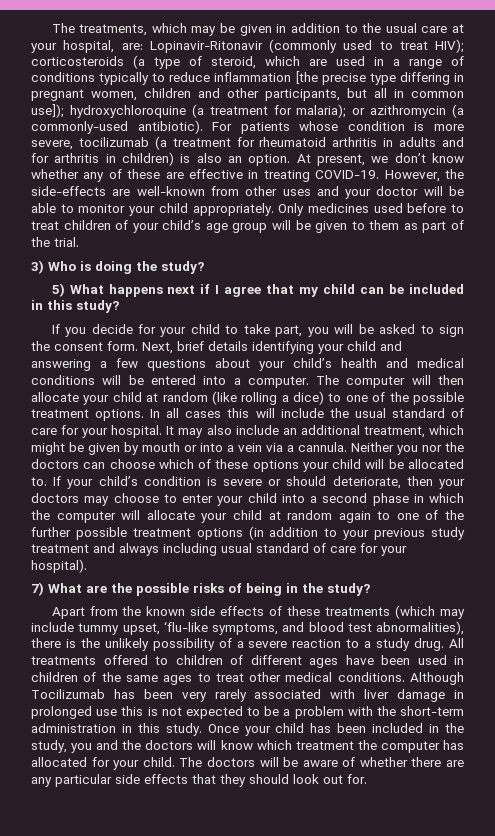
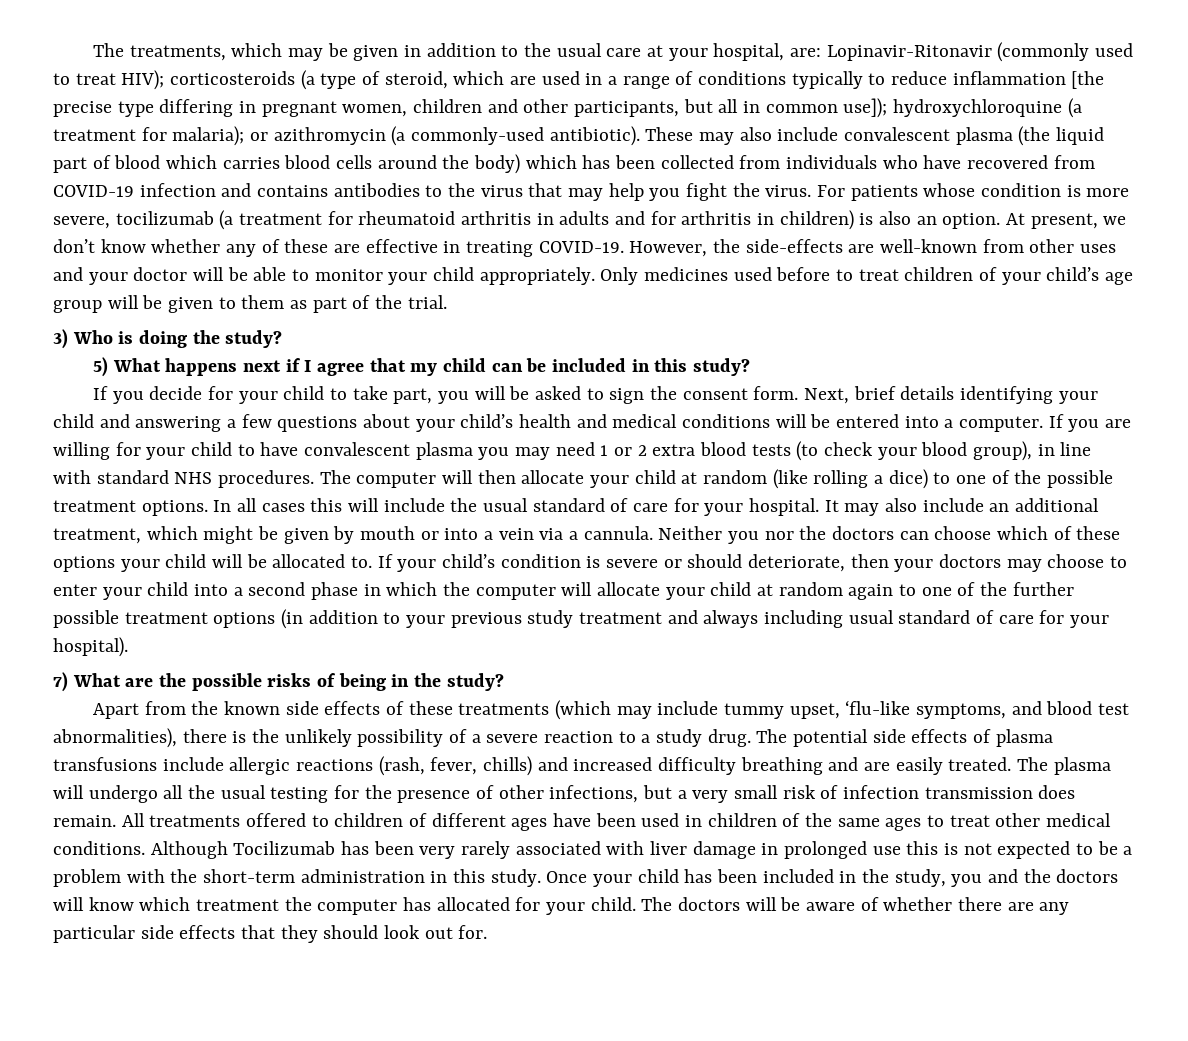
(203, 127) none -> [645,126,1105,146] [53,154,1095,174] [53,183,812,201] These may also include convalescent plasma (the liquid part of blood which carries blood cells around the body) which has been collected from individuals who have recovered from COVID-19 infection and contains antibodies to the virus that may help you fight the virus.
(309, 382) none -> [1048,414,1132,432] [53,441,1092,461] [53,470,315,488] If you are willing for your child to have convalescent plasma you may need 1 or 2 extra blood tests (to check your blood group), in line with standard NHS procedures.
(445, 644) none -> [756,729,1053,747] [53,756,1111,776] [53,785,1076,803] [53,815,116,827] The potential side effects of plasma transfusions include allergic reactions (rash, fever, chills) and increased difficulty breathing and are easily treated. The plasma will undergo all the usual testing for the presence of other infections, but a very small risk of infection transmission does remain.

